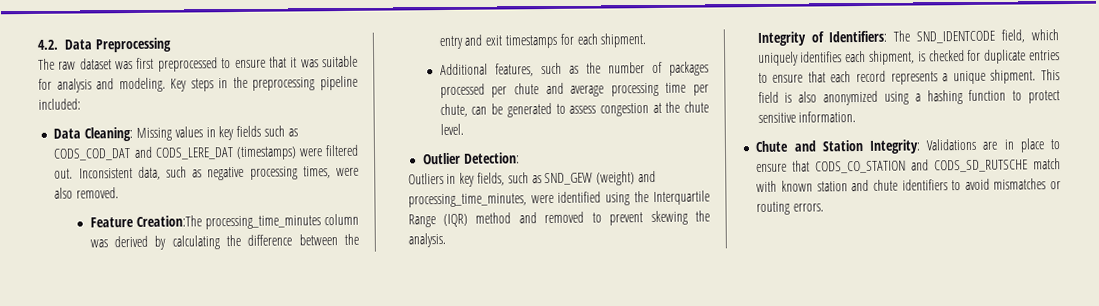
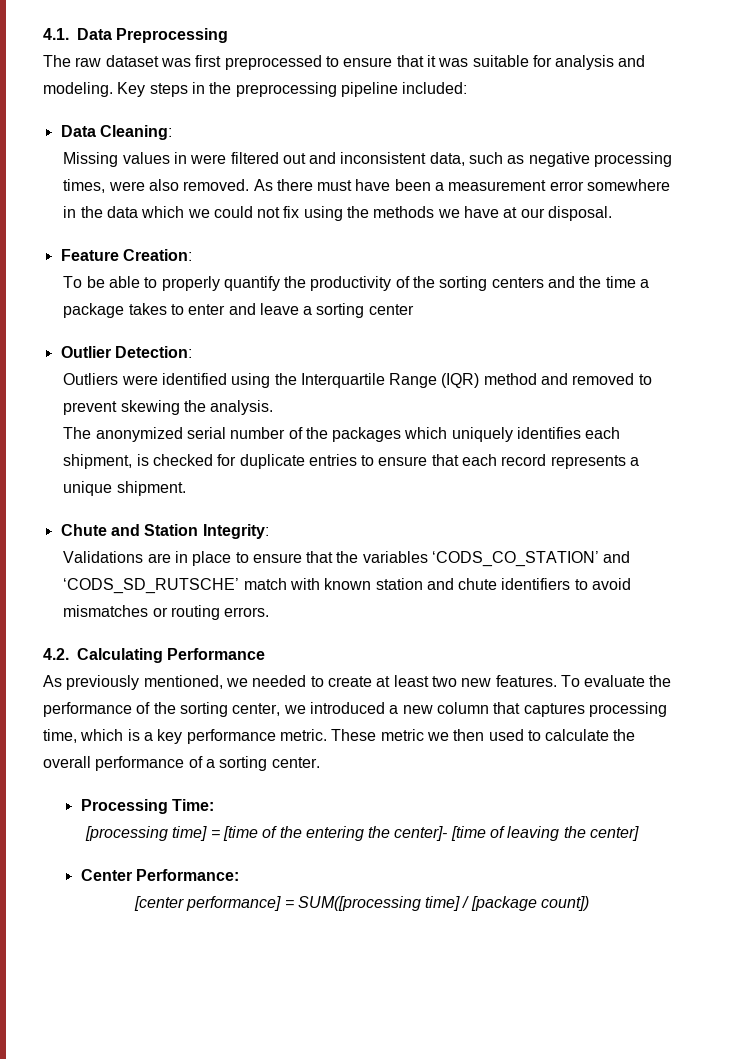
[37,39,58,50] 4.2. -> [43,28,69,40] 4.1.
(134, 134) none -> (172, 132) //
[218,125,298,141] [53,144,360,161] [54,168,133,179] key fields such as CODS_COD_DAT and CODS_LERE_DAT (timestamps) were filtered out. Inconsistent -> [190,152,427,164] were filtered out and inconsistent
[89,213,359,230] [89,233,359,250] [438,33,647,50] [439,61,709,77] [439,82,709,99] [439,101,709,118] [439,123,464,136] [422,152,520,165] [407,170,656,187] [407,193,527,208] // Feature Creation:The processing_time_minutes column was derived by calculating the difference between the entry and exit timestamps for each shipment. // Additional features, such as the number of packages processed per chute and average processing time per chute, can be generated to assess congestion at the chute level. // Outlier Detection: // Outliers in key fields, such as SND_GEW (weight) and processing_time_minutes, -> [253,179,671,191] [63,206,613,221] [60,249,192,261] [63,276,650,291] [63,303,414,318] [60,346,192,358] [63,373,119,385] As there must have been a measurement error somewhere in the data which we could not fix using the methods we have at our disposal. // Feature Creation: // To be able to properly quantify the productivity of the sorting centers and the time a package takes to enter and leave a sorting center // Outlier Detection: // Outliers
[756,29,1026,47] Integrity of Identifiers: The SND_IDENTCODE field, -> [63,427,402,442] The anonymized serial number of the packages
[1041,69,1060,81] [757,89,1060,106] [757,111,857,123] This field is also anonymized using a hashing function to protect sensitive information. -> (186, 488) none
(921, 146) none -> (269, 531) //
[815,159,1029,174] CODS_CO_STATION and CODS_SD_RUTSCHE -> [336,551,631,567] [63,578,240,594] the variables ‘CODS_CO_STATION’ and ‘CODS_SD_RUTSCHE’
(825, 207) none -> [43,648,266,663] [43,675,672,690] [43,702,667,717] [43,729,636,744] [43,756,320,771] [80,799,215,814] [84,826,640,841] [80,869,240,881] [133,896,590,911] // 4.2. Calculating Performance // As previously mentioned, we needed to create at least two new features. To evaluate the performance of the sorting center, we introduced a new column that captures processing time, which is a key performance metric. These metric we then used to calculate the overall performance of a sorting center. // Processing Time: // [processing time] = [time of the entering the center]- [time of leaving the center] // Center Performance: // [center performance] = SUM([processing time] / [package count])

